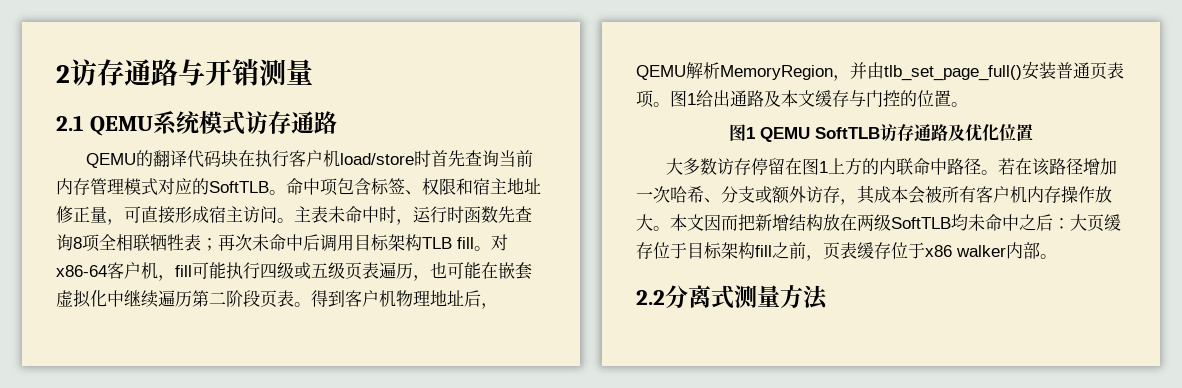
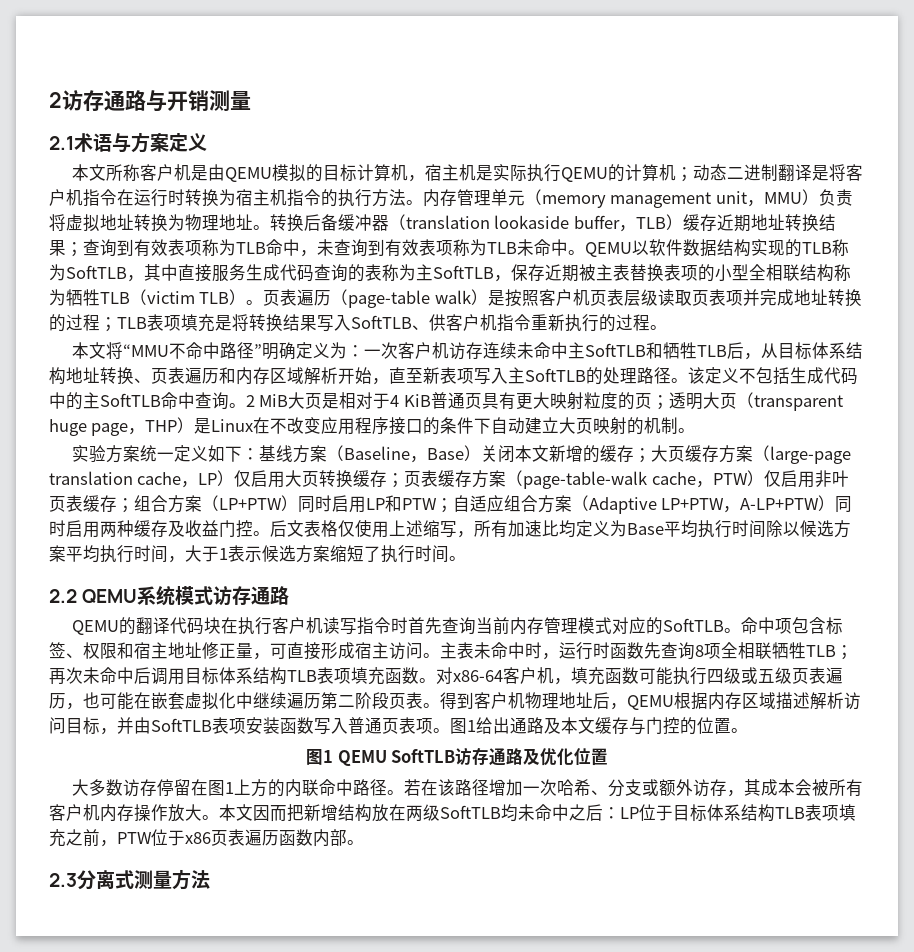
(84, 123) none -> [74,132,207,153] [72,164,864,182] [49,189,853,208] [49,214,836,232] [49,239,849,257] [49,264,851,282] [49,289,862,308] [49,314,667,332] [72,342,864,360] [49,367,858,385] [49,392,843,411] [49,417,696,436] [72,445,852,464] [49,470,849,489] [49,495,853,514] [49,520,851,538] [49,545,466,563] [49,589,77,603] 术语与方案定义 // 本文所称客户机是由QEMU模拟的目标计算机，宿主机是实际执行QEMU的计算机；动态二进制翻译是将客户机指令在运行时转换为宿主机指令的执行方法。内存管理单元（memory management unit，MMU）负责将虚拟地址转换为物理地址。转换后备缓冲器（translation lookaside buffer，TLB）缓存近期地址转换结果；查询到有效表项称为TLB命中，未查询到有效表项称为TLB未命中。QEMU以软件数据结构实现的TLB称为SoftTLB，其中直接服务生成代码查询的表称为主SoftTLB，保存近期被主表替换表项的小型全相联结构称为牺牲TLB（victim TLB）。页表遍历（page-table walk）是按照客户机页表层级读取页表项并完成地址转换的过程；TLB表项填充是将转换结果写入SoftTLB、供客户机指令重新执行的过程。 // 本文将“MMU不命中路径”明确定义为：一次客户机访存连续未命中主SoftTLB和牺牲TLB后，从目标体系结构地址转换、页表遍历和内存区域解析开始，直至新表项写入主SoftTLB的处理路径。该定义不包括生成代码中的主SoftTLB命中查询。2 MiB大页是相对于4 KiB普通页具有更大映射粒度的页；透明大页（transparent huge page，THP）是Linux在不改变应用程序接口的条件下自动建立大页映射的机制。 // 实验方案统一定义如下：基线方案（Baseline，Base）关闭本文新增的缓存；大页缓存方案（large-page translation cache，LP）仅启用大页转换缓存；页表缓存方案（page-table-walk cache，PTW）仅启用非叶页表缓存；组合方案（LP+PTW）同时启用LP和PTW；自适应组合方案（Adaptive LP+PTW，A-LP+PTW）同时启用两种缓存及收益门控。后文表格仅使用上述缩写，所有加速比均定义为Base平均执行时间除以候选方案平均执行时间，大于1表示候选方案缩短了执行时间。 // 2.2
[340,153,415,165] load/store -> [323,617,392,635] 读写指令
[184,234,201,251] 表 -> [806,645,836,657] TLB
[388,234,474,251] 架构TLB fill -> [219,667,419,685] 体系结构TLB表项填充函数
[175,265,192,277] fill -> [571,667,639,685] 填充函数
[686,62,1056,81] 解析MemoryRegion，并由tlb_set_page_full()安装 -> [674,692,861,710] [49,717,348,735] 根据内存区域描述解析访问目标，并由SoftTLB表项安装函数写入
[1070,214,1121,232] [636,242,1006,261] 大页缓存位于目标架构fill之前，页表缓存位于x86 walker -> [620,804,856,822] [49,829,313,847] LP位于目标体系结构TLB表项填充之前，PTW位于x86页表遍历函数
[636,290,665,305] 2.2 -> [49,873,77,887] 2.3

